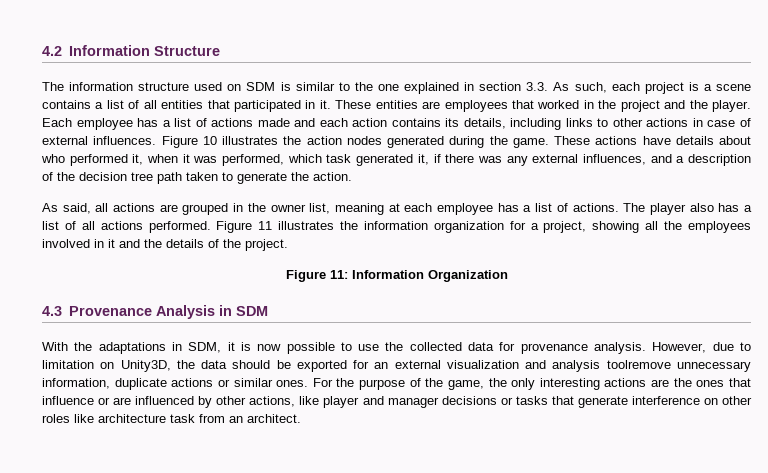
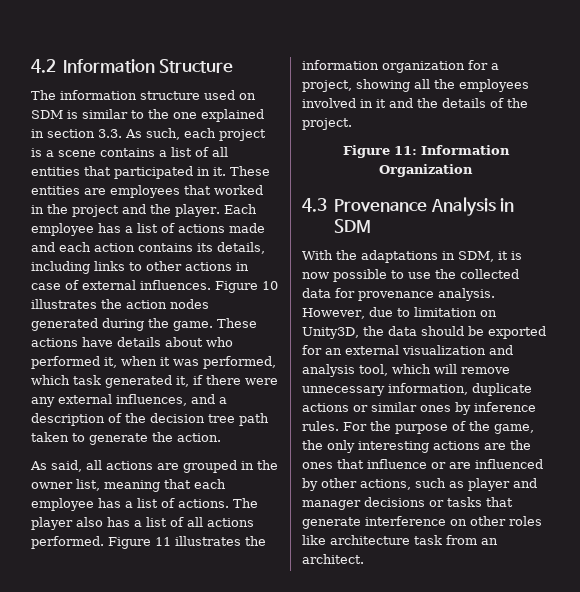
[477,156,502,163] was -> [245,378,278,385] were
[388,203,400,212] at -> [164,479,191,489] that
[606,360,671,369] toolremove -> [359,364,510,376] tool, which will remove
[276,380,309,387] ones. -> [420,402,536,415] [302,421,339,431] ones by inference rules.
[299,396,320,405] like -> [415,478,464,488] such as

